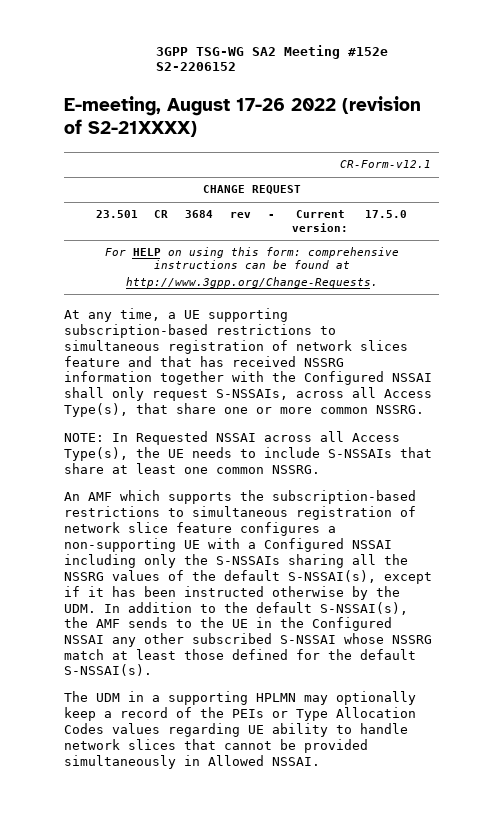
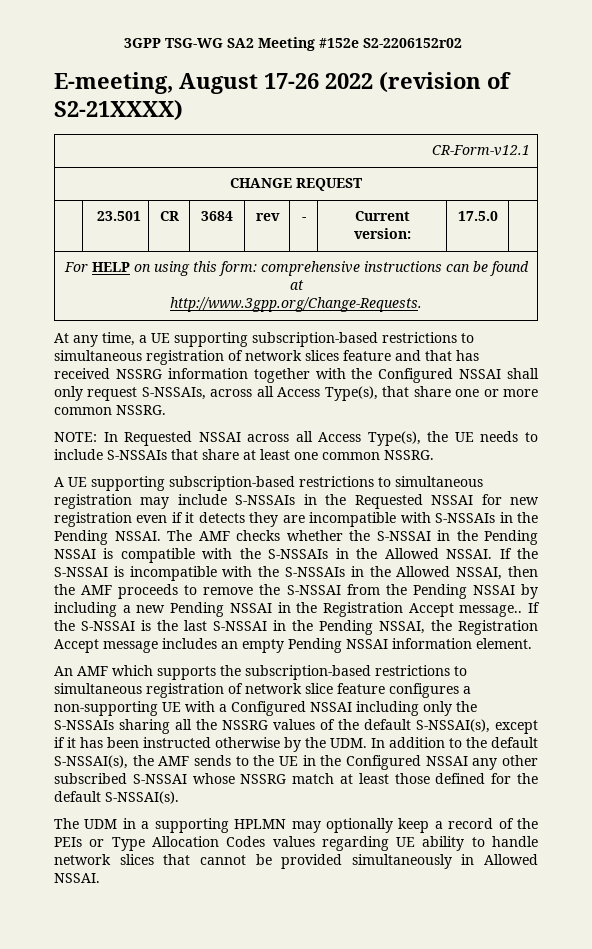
[156,62,237,71] S2-2206152 -> [362,38,462,48] S2-2206152r02
(320, 469) none -> [54,476,483,491] [54,494,540,509] [54,512,538,527] [54,530,538,545] [54,548,538,563] [54,566,538,581] [54,584,538,599] [54,602,540,617] [54,620,538,635] [54,638,532,653] // A UE supporting subscription-based restrictions to simultaneous registration may include S-NSSAIs in the Requested NSSAI for new registration even if it detects they are incompatible with S-NSSAIs in the Pending NSSAI. The AMF checks whether the S-NSSAI in the Pending NSSAI is compatible with the S-NSSAIs in the Allowed NSSAI. If the S-NSSAI is incompatible with the S-NSSAIs in the Allowed NSSAI, then the AMF proceeds to remove the S-NSSAI from the Pending NSSAI by including a new Pending NSSAI in the Registration Accept message.. If the S-NSSAI is the last S-NSSAI in the Pending NSSAI, the Registration Accept message includes an empty Pending NSSAI information element.

